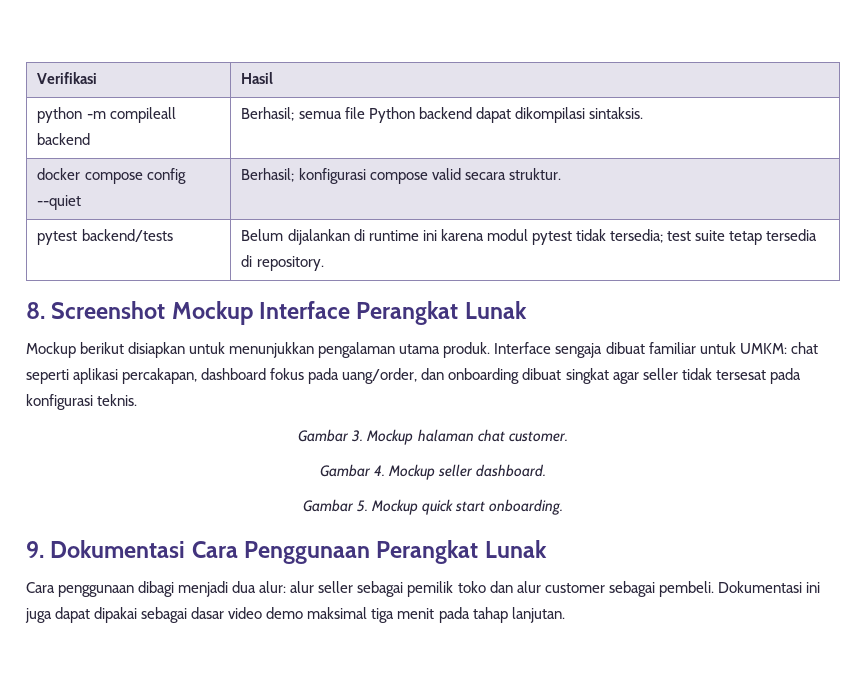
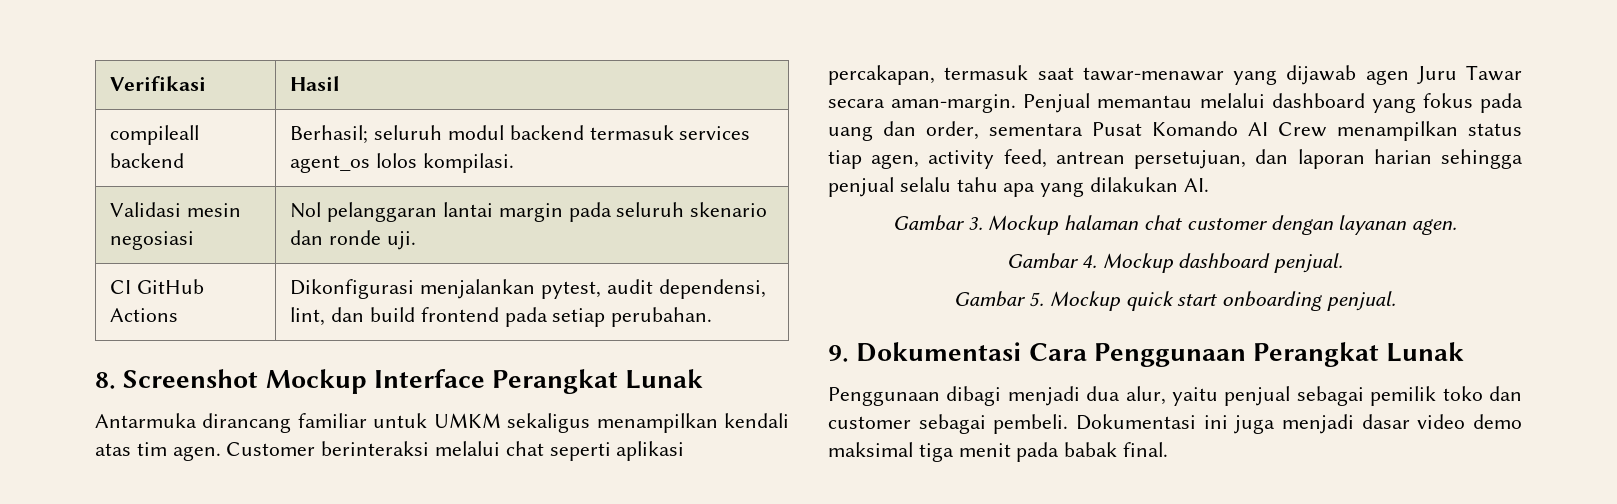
[37,107,106,123] python -m -> (341, 83) none
[298,107,643,123] [37,168,186,184] [37,195,82,210] [241,168,561,184] [37,229,173,245] [241,229,818,245] [241,255,324,271] semua file Python backend dapat dikompilasi sintaksis. // docker compose config --quiet | Berhasil; konfigurasi compose valid secara struktur. // pytest backend/tests | Belum dijalankan di runtime ini karena modul pytest tidak tersedia; test suite tetap tersedia di repository. -> [374,125,751,140] [290,153,515,173] [110,202,242,217] [110,231,195,250] [290,202,768,222] [290,230,417,250] [110,279,205,294] [110,308,179,322] [290,279,766,299] [290,307,713,327] seluruh modul backend termasuk services agent_os lolos kompilasi. // Validasi mesin negosiasi | Nol pelanggaran lantai margin pada seluruh skenario dan ronde uji. // CI GitHub Actions | Dikonfigurasi menjalankan pytest, audit dependensi, lint, dan build frontend pada setiap perubahan.
[26,342,818,358] [26,368,801,384] [26,394,138,410] Mockup berikut disiapkan untuk menunjukkan pengalaman utama produk. Interface sengaja dibuat familiar untuk UMKM: chat seperti aplikasi percakapan, dashboard fokus pada uang/order, dan onboarding dibuat singkat agar seller tidak tersesat pada konfigurasi teknis. -> [95,413,790,433] [95,441,685,461] [828,65,1522,85] [828,93,1523,113] [828,121,1522,141] [828,149,1523,169] [828,177,1209,197] Antarmuka dirancang familiar untuk UMKM sekaligus menampilkan kendali atas tim agen. Customer berinteraksi melalui chat seperti aplikasi percakapan, termasuk saat tawar-menawar yang dijawab agen Juru Tawar secara aman-margin. Penjual memantau melalui dashboard yang fokus pada uang dan order, sementara Pusat Komando AI Crew menampilkan status tiap agen, activity feed, antrean persetujuan, dan laporan harian sehingga penjual selalu tahu apa yang dilakukan AI.
[508,431,568,442] customer. -> [1186,215,1458,235] customer dengan layanan agen.
[438,464,547,477] seller dashboard. -> [1178,253,1344,273] dashboard penjual.
[489,499,564,515] onboarding. -> [1222,291,1396,311] onboarding penjual.
[26,582,135,597] Cara penggunaan -> [828,387,940,406] Penggunaan
[259,581,354,593] alur: alur seller -> [1125,386,1291,406] alur, yaitu penjual
[516,581,541,593] alur -> (1522, 393) none
[55,607,188,623] dapat dipakai sebagai -> [1282,414,1354,434] menjadi
[472,607,565,623] tahap lanjutan. -> [1064,442,1169,457] babak final.

